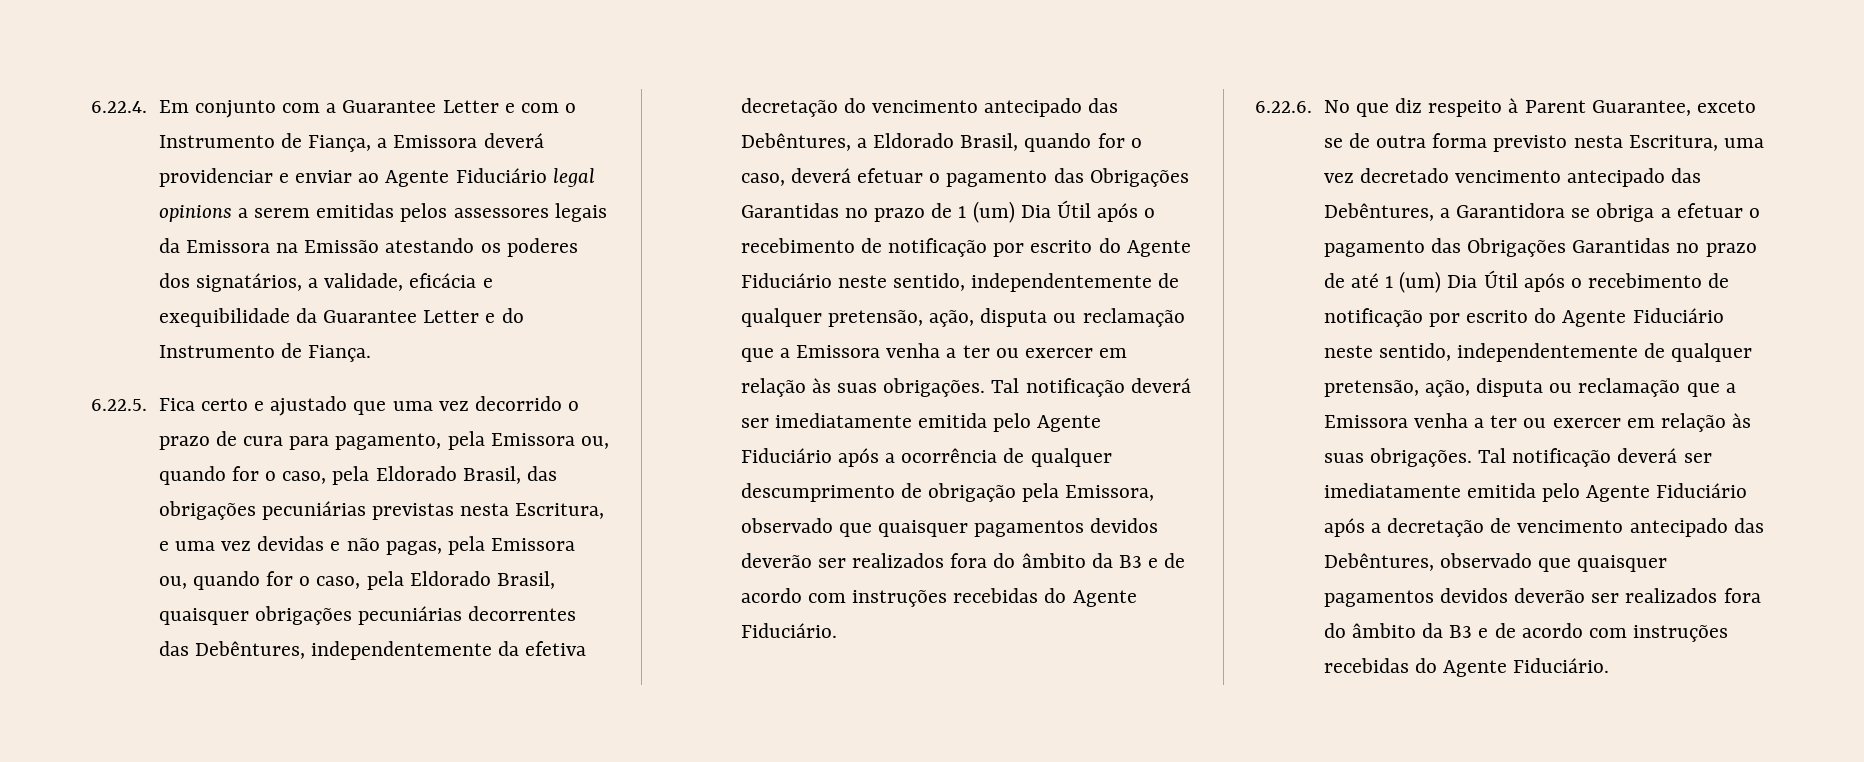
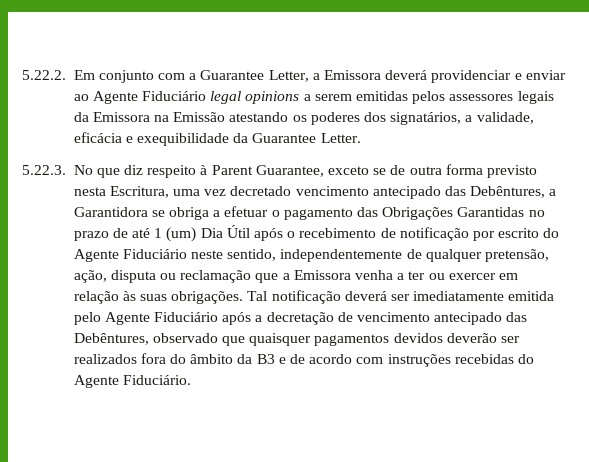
[91,101,147,113] 6.22.4. -> [22,70,66,80] 5.22.2.
[442,100,577,113] [158,133,371,152] Letter e com o Instrumento de Fiança, -> [268,70,309,82] Letter,
[423,308,524,323] [158,343,371,362] [91,396,580,416] [158,431,609,450] [158,466,557,485] [158,501,605,520] [158,536,576,555] [158,571,555,590] [158,606,577,625] [158,641,587,660] [740,98,1119,117] [740,133,1142,152] [740,168,1189,187] [740,200,1156,223] [740,238,1191,257] [740,273,1180,292] [740,308,1185,327] [740,343,1128,362] [740,378,1191,397] [740,413,1102,432] [740,448,1112,467] [740,483,1155,502] [740,518,1159,537] [740,553,1186,568] [740,588,1137,607] [740,623,837,638] [1255,101,1312,113] Letter e do Instrumento de Fiança. // 6.22.5. Fica certo e ajustado que uma vez decorrido o prazo de cura para pagamento, pela Emissora ou, quando for o caso, pela Eldorado Brasil, das obrigações pecuniárias previstas nesta Escritura, e uma vez devidas e não pagas, pela Emissora ou, quando for o caso, pela Eldorado Brasil, quaisquer obrigações pecuniárias decorrentes das Debêntures, independentemente da efetiva decretação do vencimento antecipado das Debêntures, a Eldorado Brasil, quando for o caso, deverá efetuar o pagamento das Obrigações Garantidas no prazo de 1 (um) Dia Útil após o recebimento de notificação por escrito do Agente Fiduciário neste sentido, independentemente de qualquer pretensão, ação, disputa ou reclamação que a Emissora venha a ter ou exercer em relação às suas obrigações. Tal notificação deverá ser imediatamente emitida pelo Agente Fiduciário após a ocorrência de qualquer descumprimento de obrigação pela Emissora, observado que quaisquer pagamentos devidos deverão ser realizados fora do âmbito da B3 e de acordo com instruções recebidas do Agente Fiduciário. // 6.22.6. -> [320,133,361,143] [22,165,66,175] Letter. // 5.22.3.

